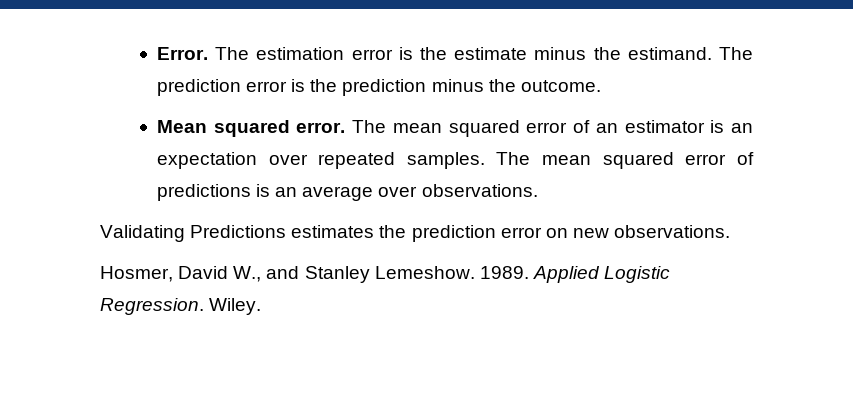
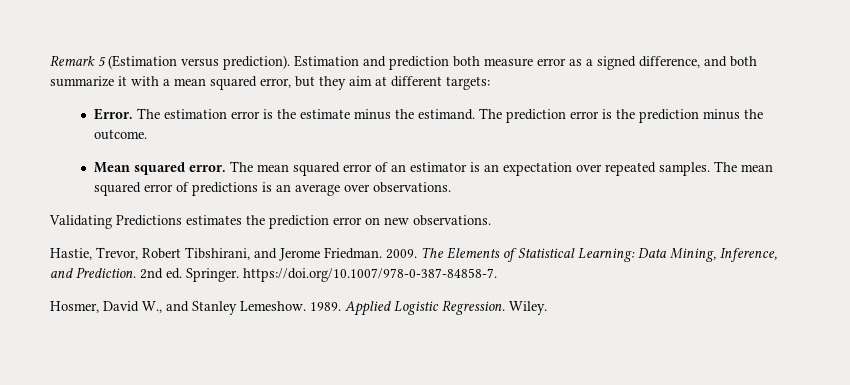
(156, 53) none -> [50,55,757,70] [50,76,490,90] Remark 5 (Estimation versus prediction). Estimation and prediction both measure error as a signed difference, and both summarize it with a mean squared error, but they aim at different targets: //
(731, 231) none -> [50,247,777,262] [50,267,497,282] // Hastie, Trevor, Robert Tibshirani, and Jerome Friedman. 2009. The Elements of Statistical Learning: Data Mining, Inference, and Prediction. 2nd ed. Springer. https://doi.org/10.1007/978-0-387-84858-7.

